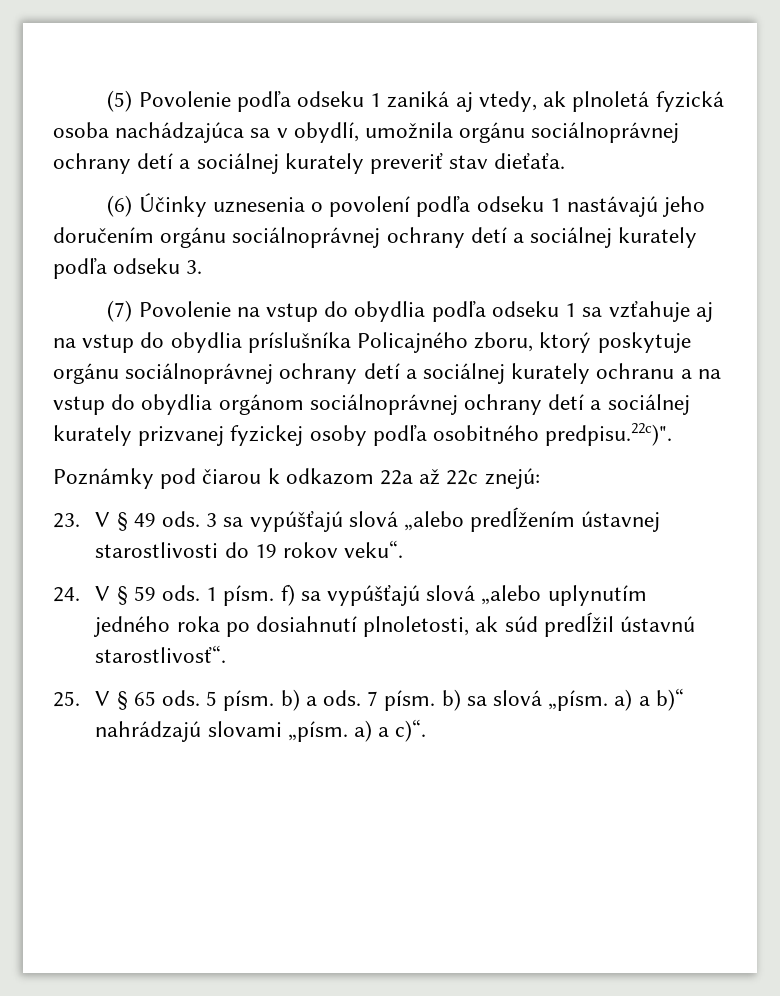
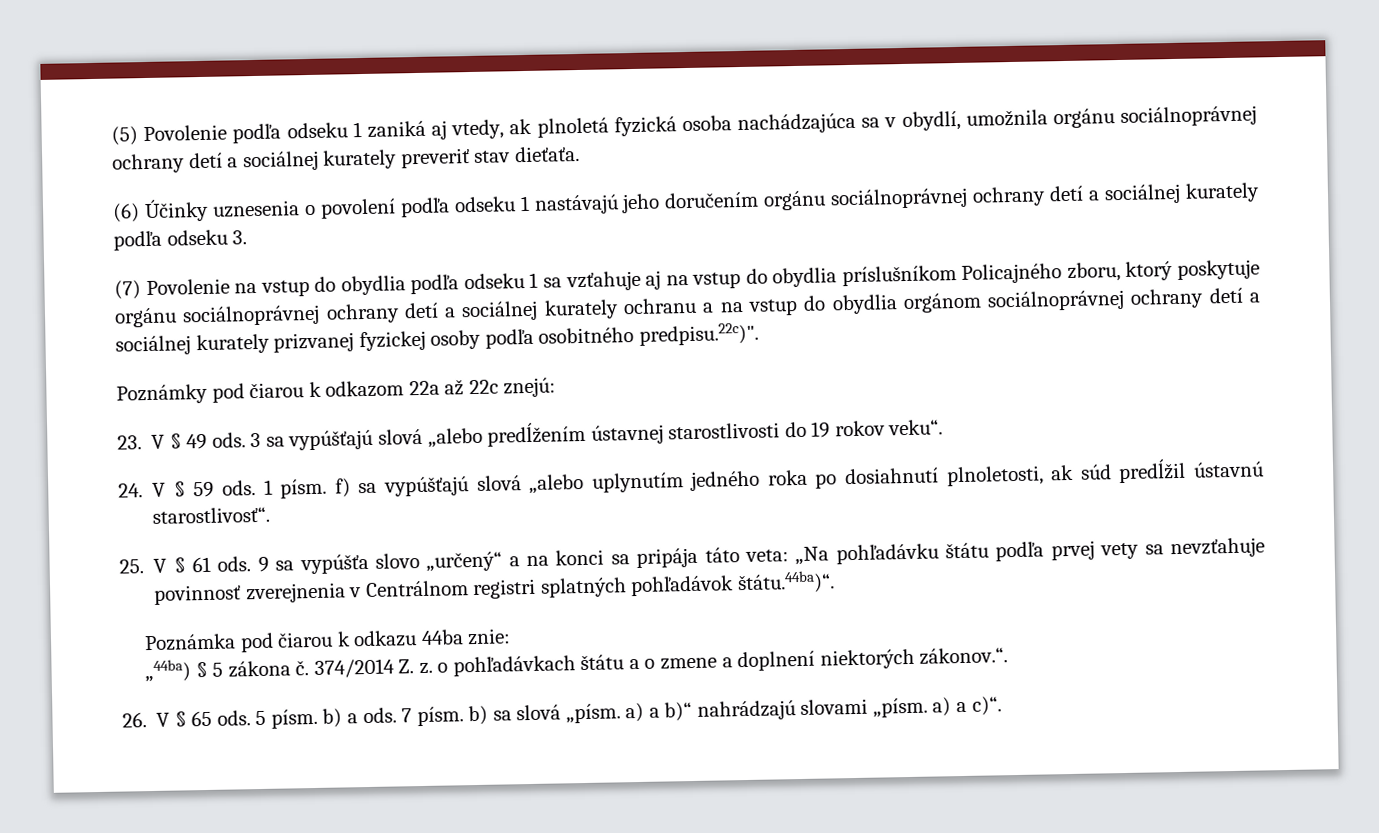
[247,332,351,353] príslušníka -> [841,265,957,287] príslušníkom
(128, 700) none -> [192,537,1266,575] [154,570,835,605] [144,628,512,653] [145,647,1009,683] [122,711,187,728] 61 ods. 9 sa vypúšťa slovo „určený“ a na konci sa pripája táto veta: „Na pohľadávku štátu podľa prvej vety sa nevzťahuje povinnosť zverejnenia v Centrálnom registri splatných pohľadávok štátu.44ba)“. // Poznámka pod čiarou k odkazu 44ba znie: // „44ba) § 5 zákona č. 374/2014 Z. z. o pohľadávkach štátu a o zmene a doplnení niektorých zákonov.“. // 26. V §

